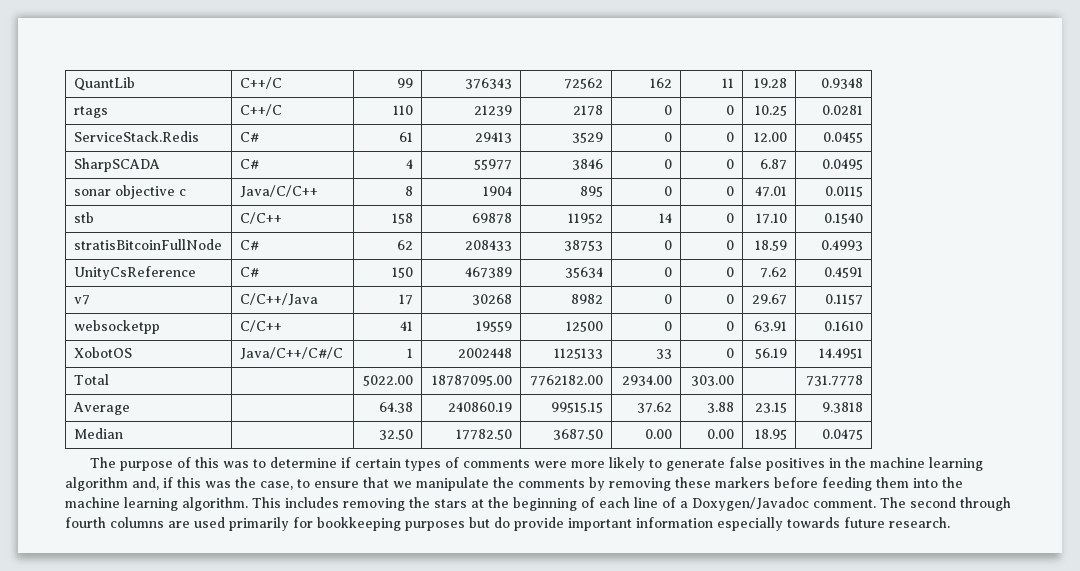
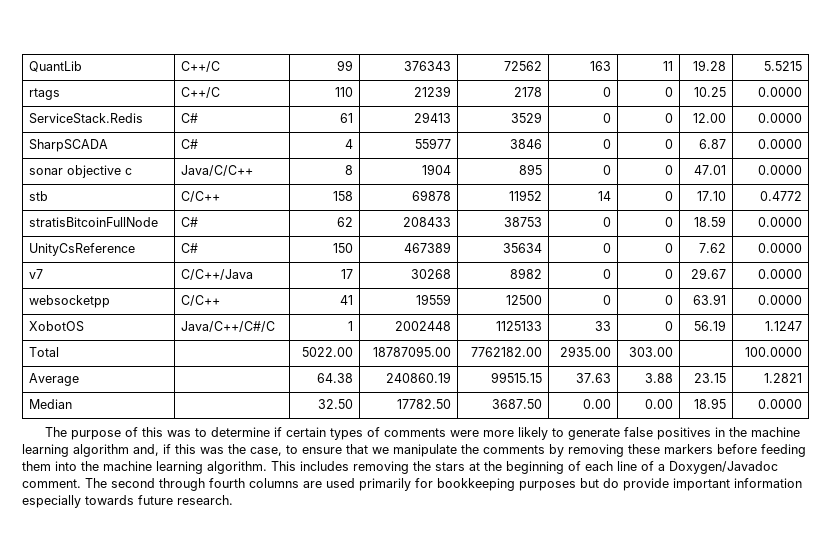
[650,78,673,88] 162 -> [590,61,612,71] 163
[821,78,864,89] 0.9348 -> [764,61,803,71] 5.5215
[822,105,864,115] 0.0281 -> [758,87,803,97] 0.0000
[823,132,864,143] 0.0455 -> [758,113,803,123] 0.0000
[822,159,864,170] 0.0495 -> [758,139,803,149] 0.0000
[825,186,864,197] 0.0115 -> [758,165,803,175] 0.0000
[824,213,864,224] 0.1540 -> [760,191,803,201] 0.4772
[821,240,864,251] 0.4993 -> [758,217,803,227] 0.0000
[824,267,864,278] 0.4591 -> [758,243,803,253] 0.0000
[825,294,864,305] 0.1157 -> [758,269,803,279] 0.0000
[824,321,864,331] 0.1610 -> [758,295,803,305] 0.0000
[819,348,864,359] 14.4951 -> [765,321,803,331] 1.1247
[622,375,673,386] 2934.00 -> [560,346,612,357] 2935.00
[806,375,864,386] 731.7778 -> [745,347,803,357] 100.0000
[637,402,673,413] 37.62 -> [576,373,612,383] 37.63
[822,402,864,413] 9.3818 -> [764,373,803,383] 1.2821
[822,429,864,440] 0.0475 -> [758,399,803,409] 0.0000

